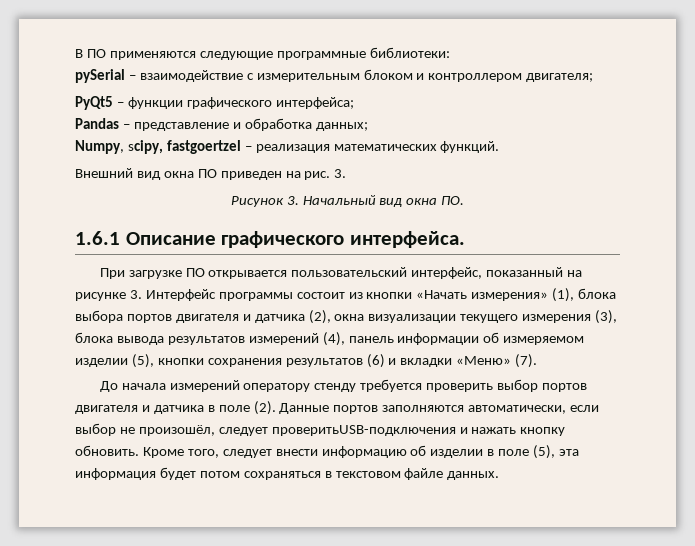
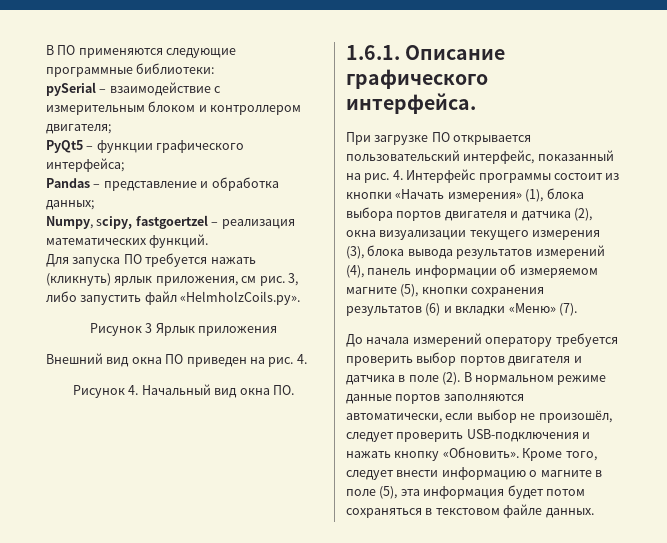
(500, 147) none -> [46,253,256,267] [46,273,298,286] [46,291,301,305] [89,323,278,336] // Для запуска ПО требуется нажать (кликнуть) ярлык приложения, см рис. 3, либо запустить файл «HelmholzCoils.py». // Рисунок 3 Ярлык приложения
[334,169,347,178] [230,196,299,207] 3. // Рисунок 3. -> [296,354,307,364] [73,385,139,398] 4. // Рисунок 4.
[75,231,120,245] 1.6.1 -> [346,45,400,60] 1.6.1.
[75,290,142,301] рисунке 3. -> [364,170,403,183] рис. 4.
[75,358,128,367] изделии -> [346,287,397,294] магните
[314,383,357,392] стенду -> (553, 342) none
[279,403,330,414] Данные -> [463,372,607,385] [346,394,392,404] В нормальном режиме данные
[271,425,456,436] проверитьUSB-подключения -> [396,429,579,442] проверить USB-подключения
[75,445,139,456] обновить. -> [442,447,519,458] «Обновить».
[410,445,484,458] об изделии -> [529,470,592,477] о магните

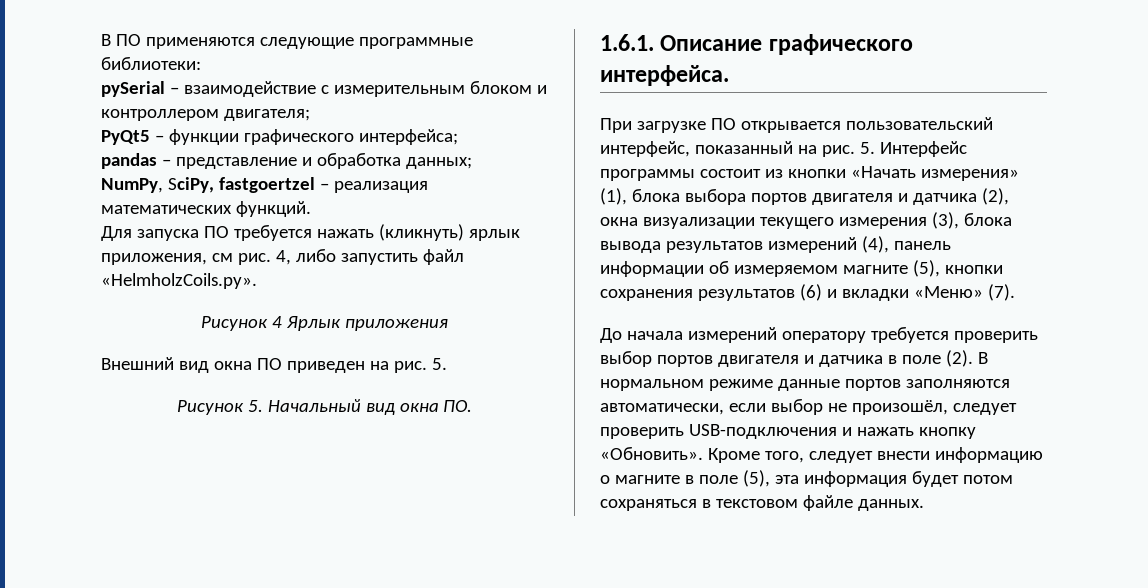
[46,178,90,188] Pandas -> [101,153,157,169] pandas
[46,216,133,229] Numpy, scipy, -> [101,177,214,193] NumPy, SciPy,
[287,273,298,286] 3, -> [275,250,291,265] 4,
[145,323,153,333] 3 -> [272,316,283,328] 4
[296,354,307,364] [73,385,139,398] 4. // Рисунок 4. -> [431,358,447,370] [176,400,263,415] 5. // Рисунок 5.
[392,170,403,180] 4. -> [859,142,875,154] 5.

